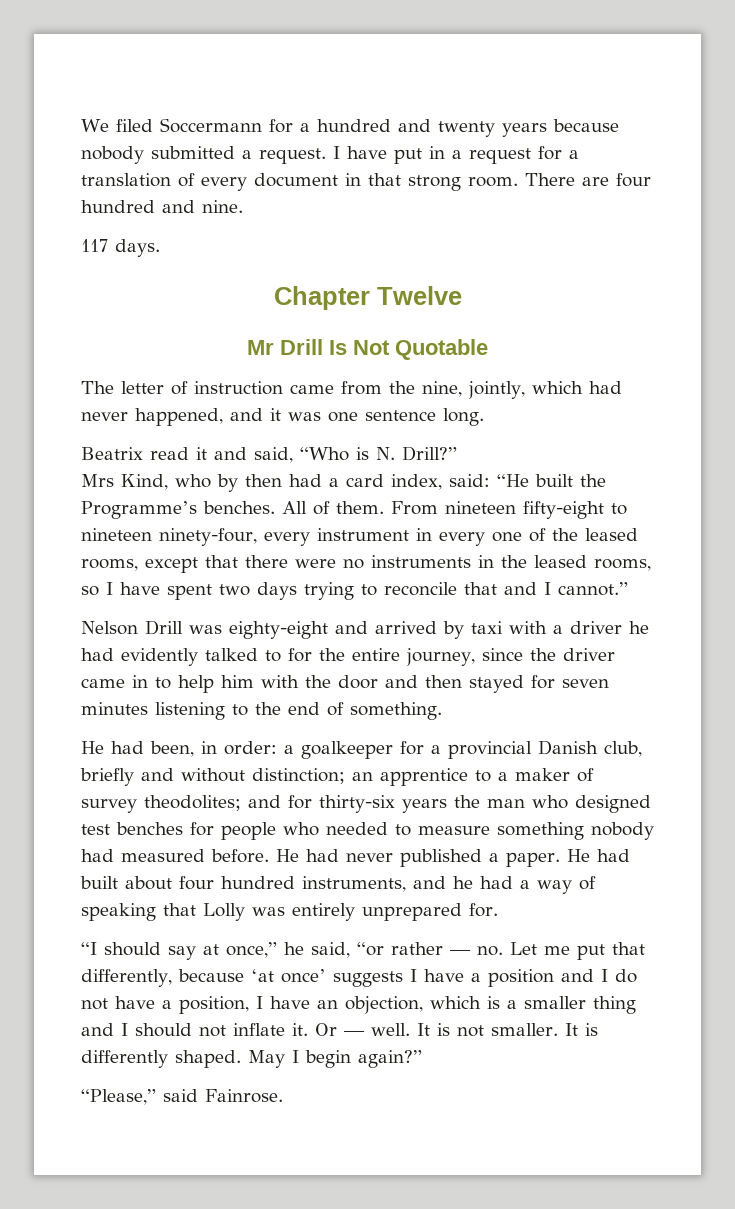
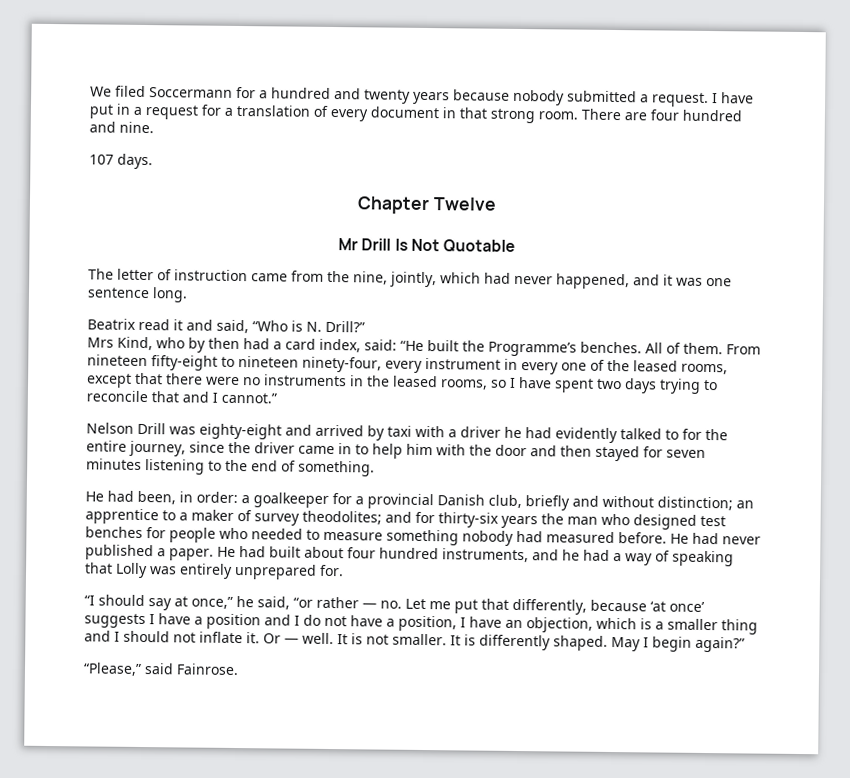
[81,239,108,252] 117 -> [89,154,114,165] 107

